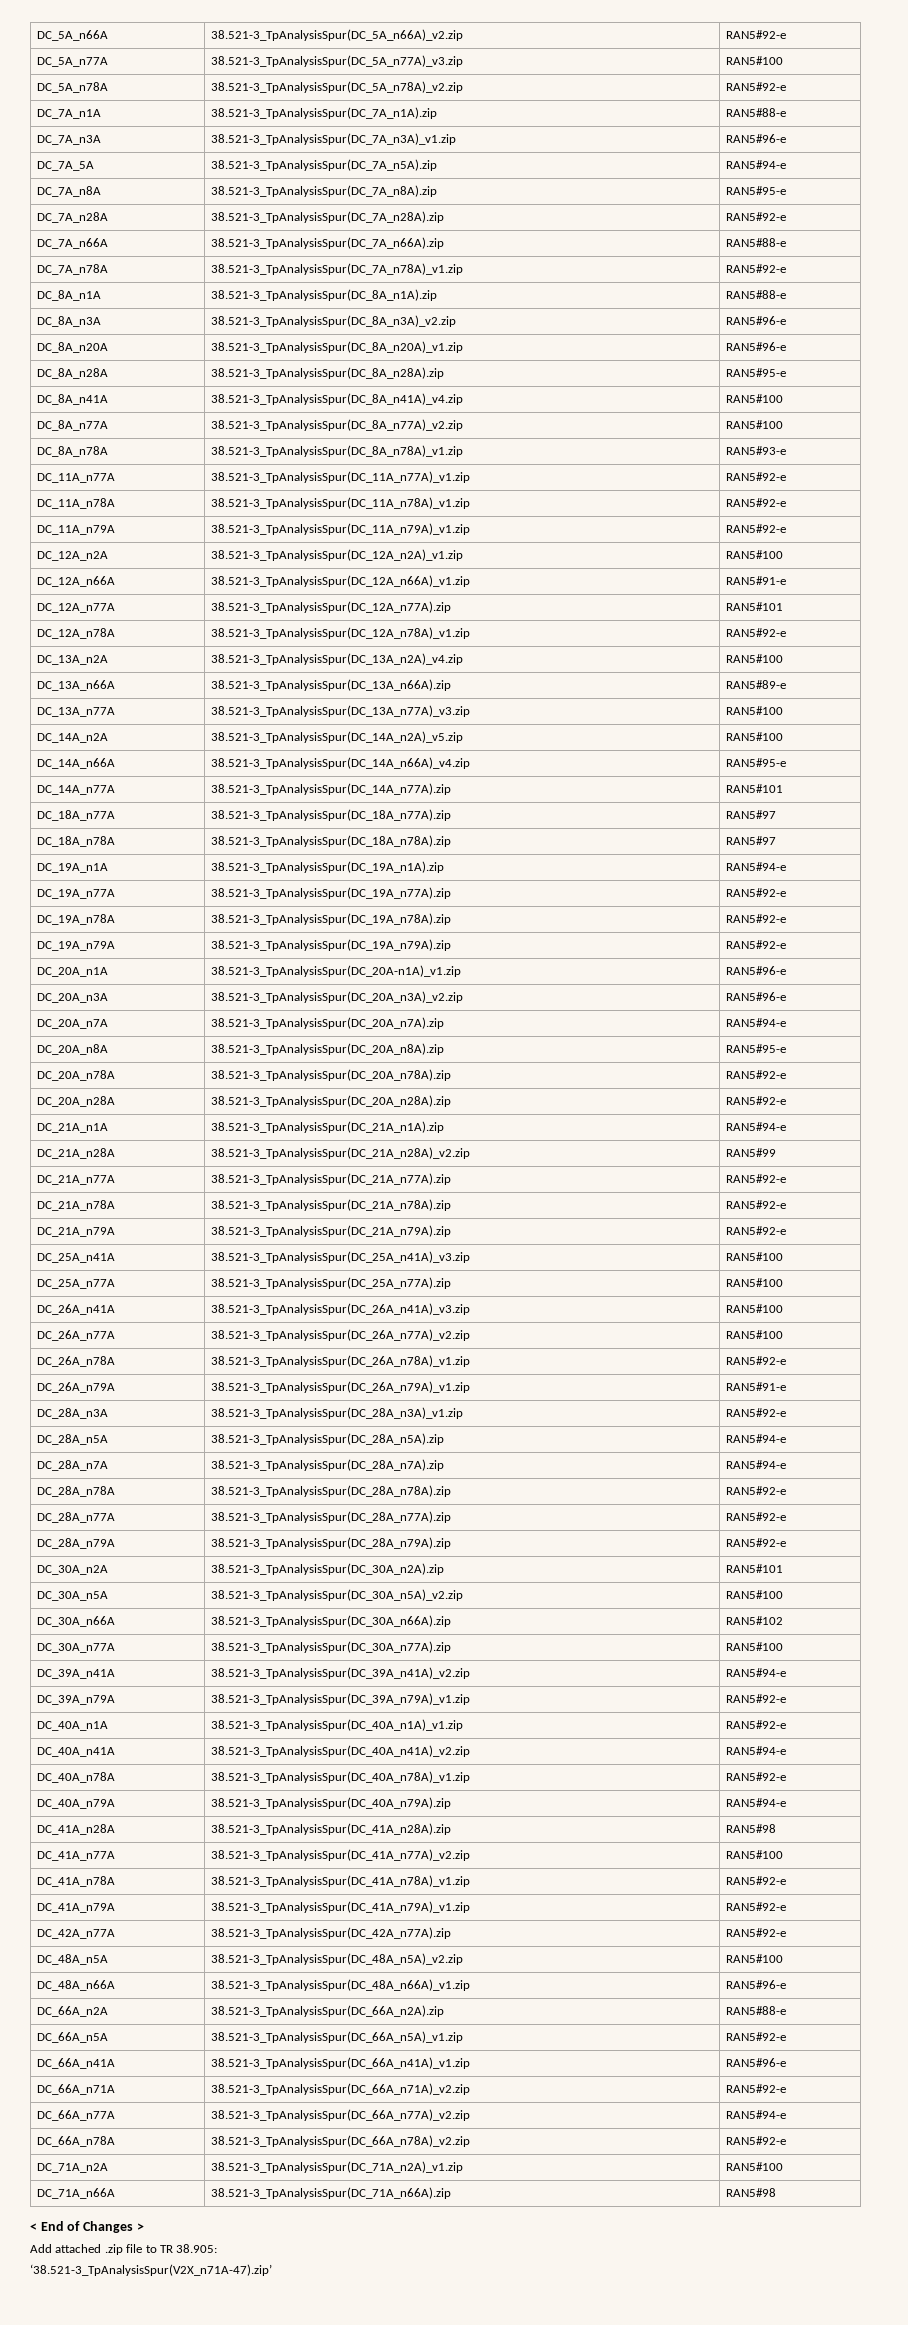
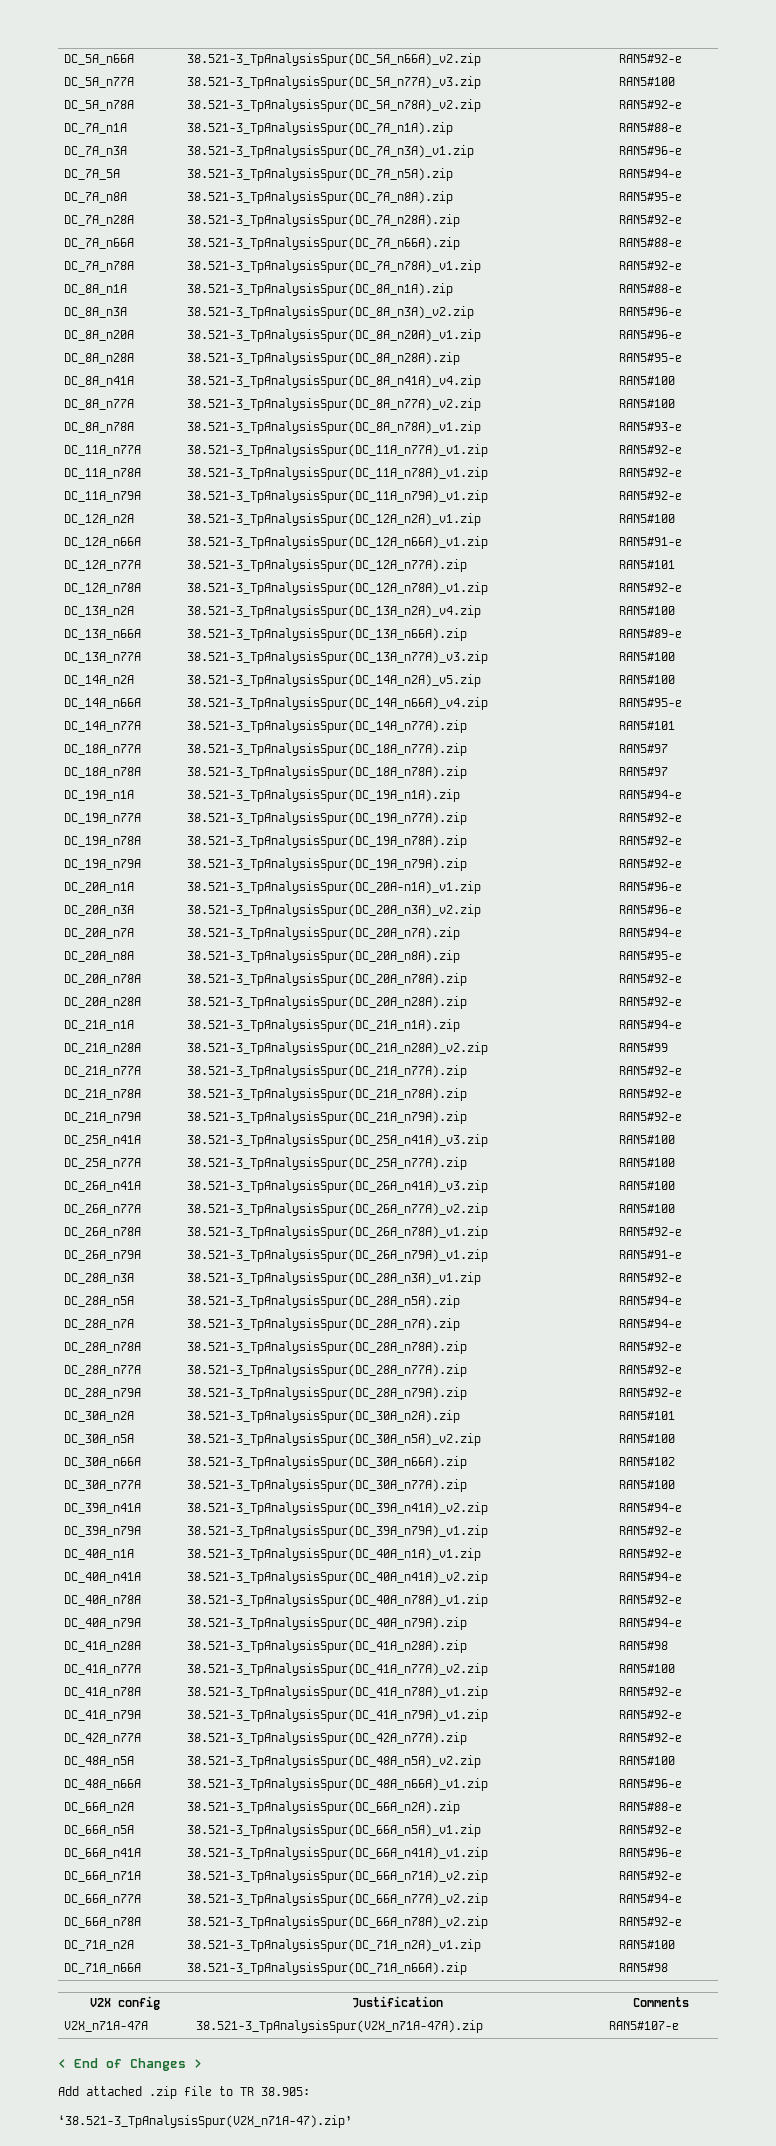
(776, 2192) none -> [89,1996,160,2010] [351,1996,443,2008] [632,1997,689,2007] [63,2021,148,2032] [195,2020,483,2033] [608,2021,679,2030] // V2X config | Justification | Comments // V2X_n71A-47A | 38.521-3_TpAnalysisSpur(V2X_n71A-47A).zip | RAN5#107-e

